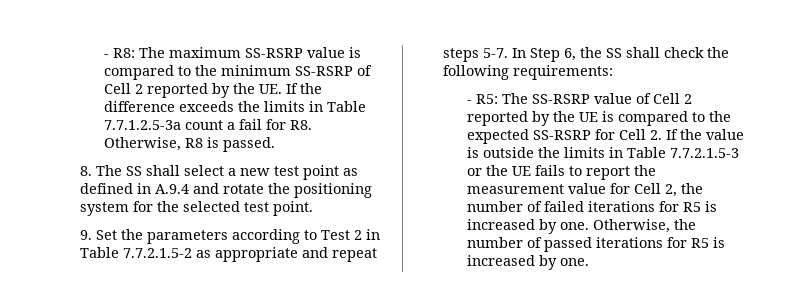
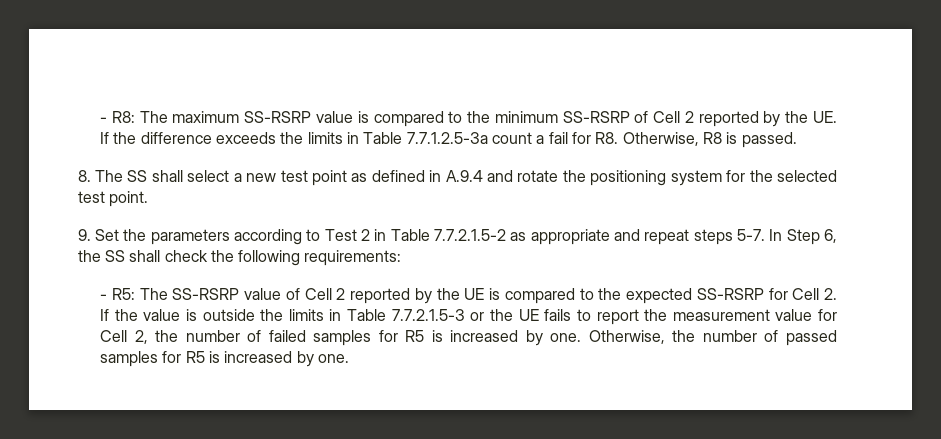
[587,201,655,212] iterations -> [313,330,372,346] samples
[595,237,663,248] iterations -> [100,351,159,367] samples

